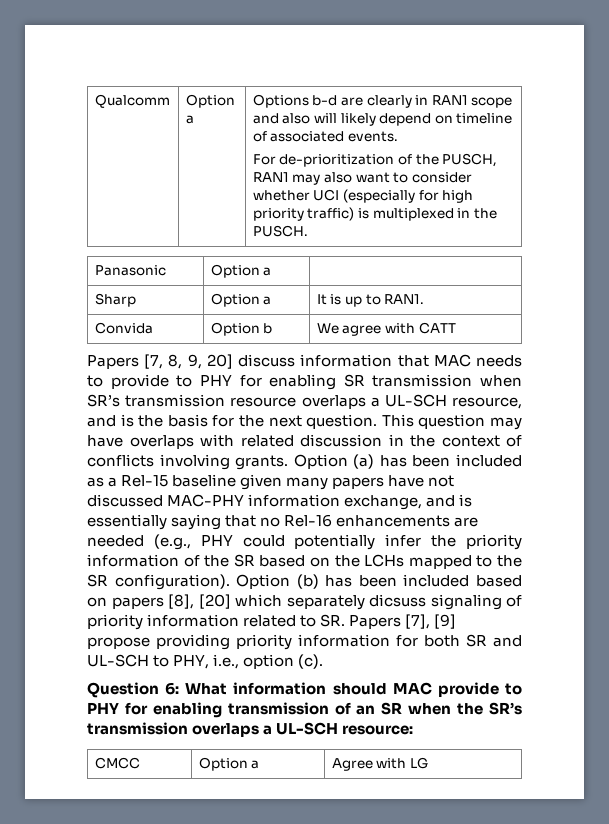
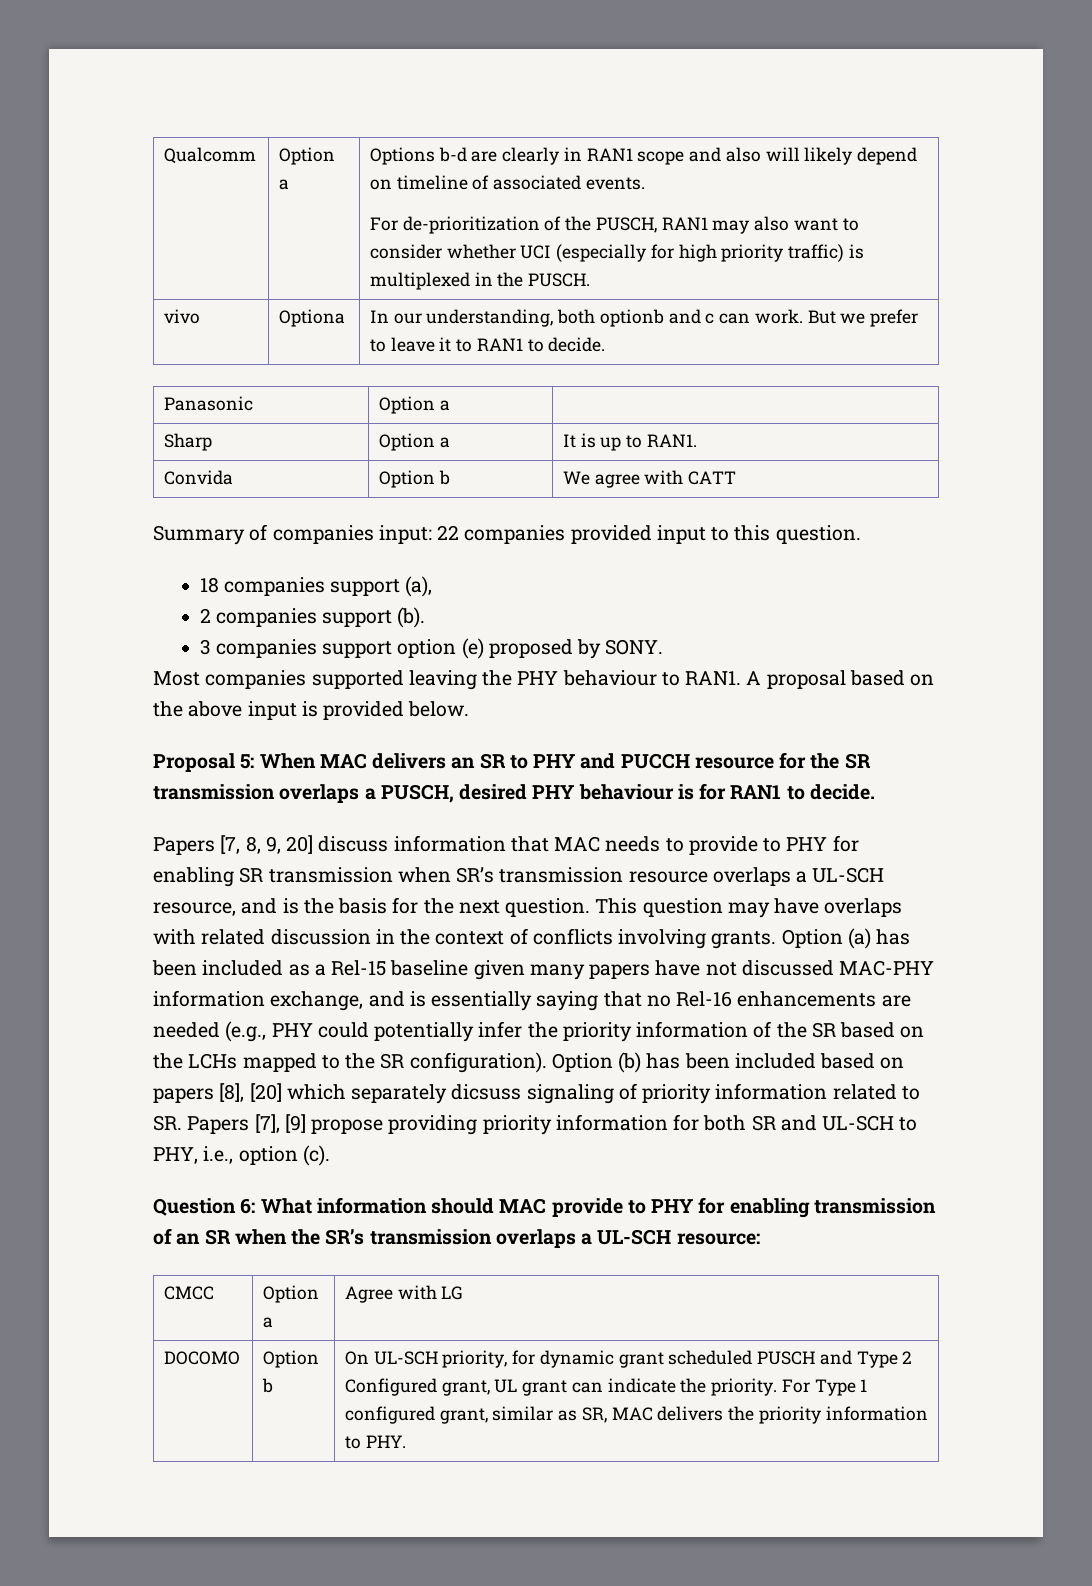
(308, 231) none -> [164,309,201,324] [279,309,346,327] [370,309,918,327] [370,337,606,352] // vivo | Optiona | In our understanding, both optionb and c can work. But we prefer to leave it to RAN1 to decide.
(456, 328) none -> [153,524,861,545] [199,576,433,597] [199,607,426,628] [199,638,664,659] [153,670,935,690] [153,701,470,720] [153,752,871,772] [153,783,875,803] // Summary of companies input: 22 companies provided input to this question. // 18 companies support (a), // 2 companies support (b). // 3 companies support option (e) proposed by SONY. // Most companies supported leaving the PHY behaviour to RAN1. A proposal based on the above input is provided below. // Proposal 5: When MAC delivers an SR to PHY and PUCCH resource for the SR transmission overlaps a PUSCH, desired PHY behaviour is for RAN1 to decide.
(428, 763) none -> [164,1351,241,1365] [263,1350,320,1368] [262,1378,274,1393] [345,1350,913,1368] [345,1378,868,1396] [345,1406,928,1424] [345,1435,406,1449] // DOCOMO | Option b | On UL-SCH priority, for dynamic grant scheduled PUSCH and Type 2 Configured grant, UL grant can indicate the priority. For Type 1 configured grant, similar as SR, MAC delivers the priority information to PHY.

